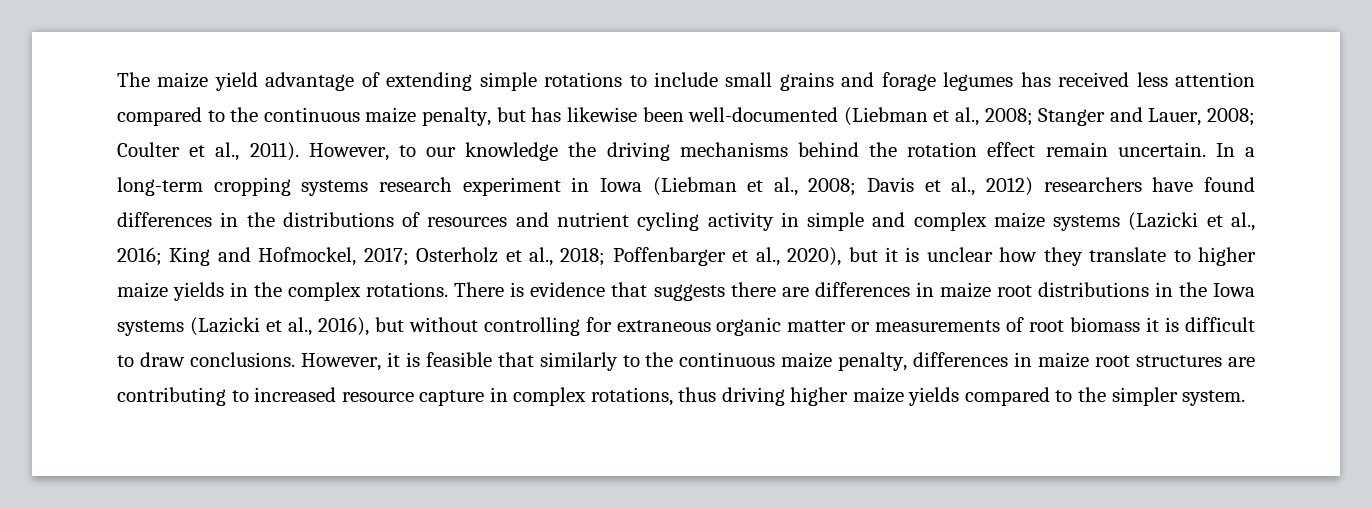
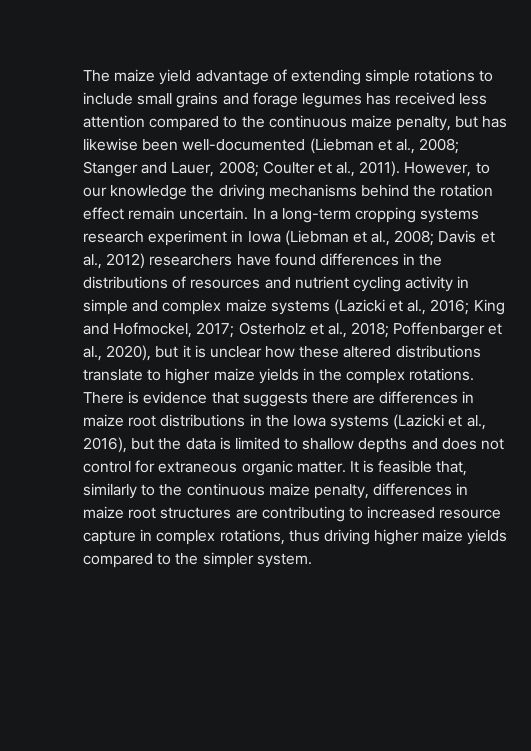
[1043,247,1083,266] they -> [299,345,481,358] these altered distributions
[408,317,1255,336] [117,352,400,371] without controlling for extraneous organic matter or measurements of root biomass it is difficult to draw conclusions. However, it -> [158,437,505,453] [83,460,359,476] the data is limited to shallow depths and does not control for extraneous organic matter. It
[497,352,534,367] that -> [436,461,468,476] that,

